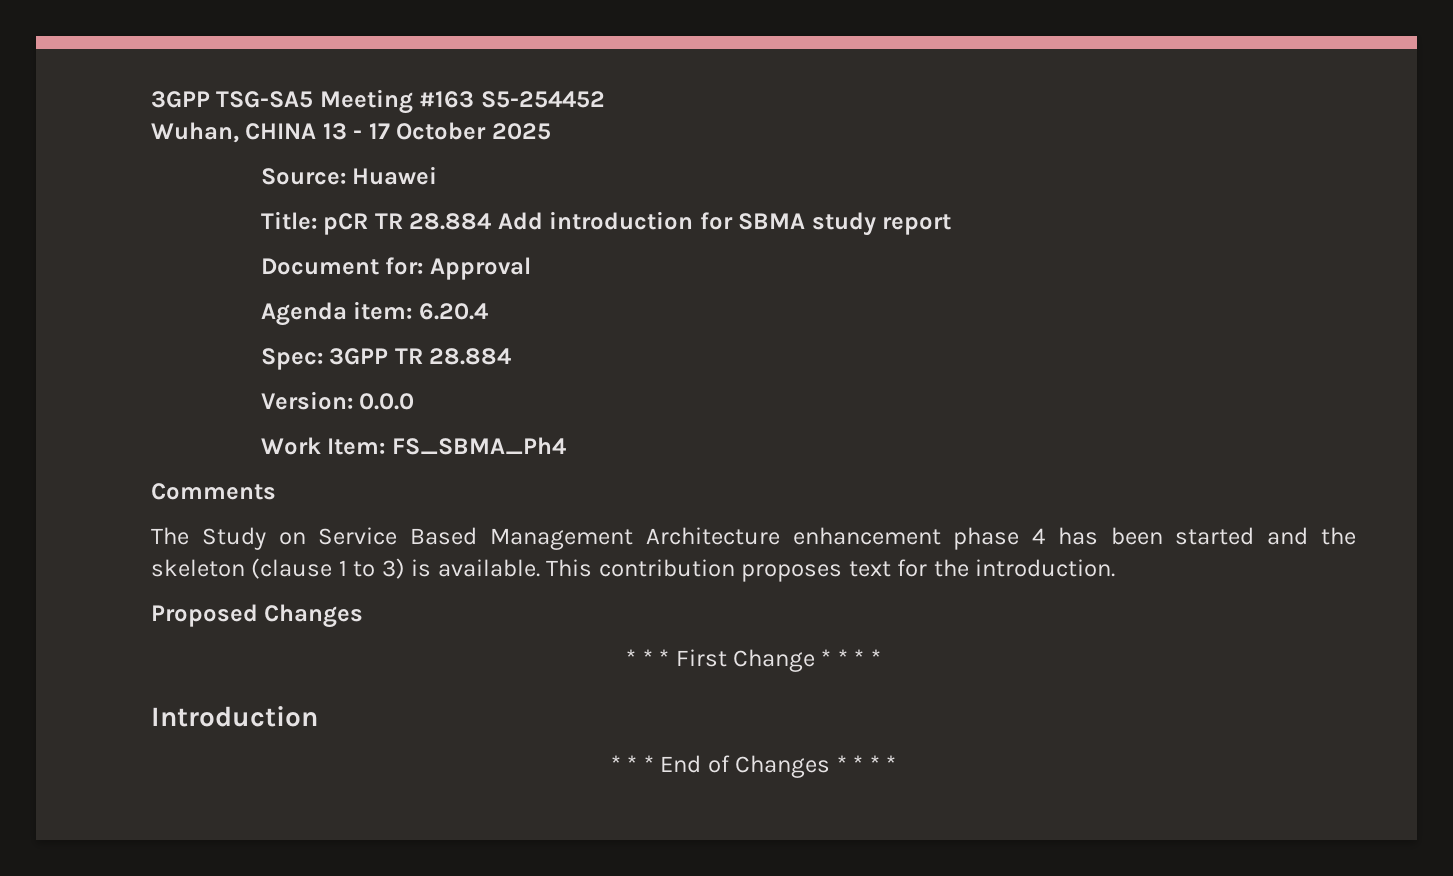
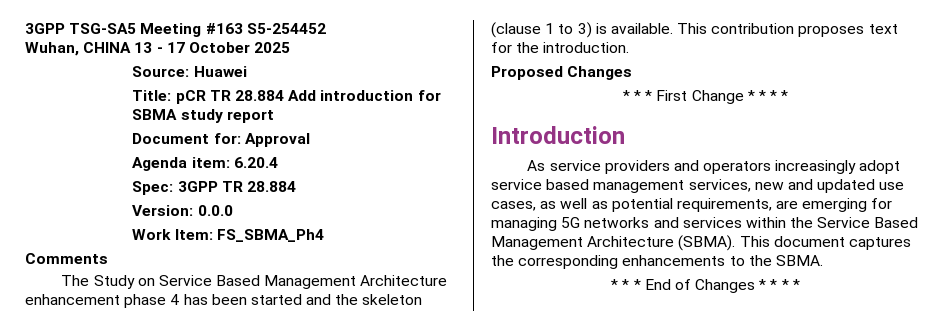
(318, 716) none -> [527,160,901,174] [491,179,905,193] [491,198,893,212] [491,217,919,231] [491,235,911,251] [491,255,823,269] // As service providers and operators increasingly adopt service based management services, new and updated use cases, as well as potential requirements, are emerging for managing 5G networks and services within the Service Based Management Architecture (SBMA). This document captures the corresponding enhancements to the SBMA.

